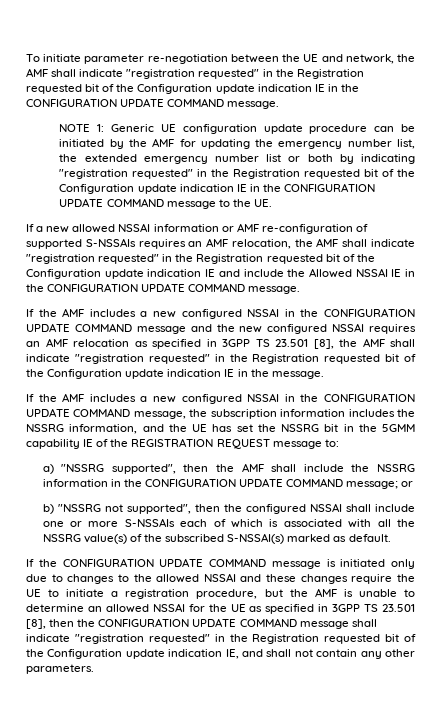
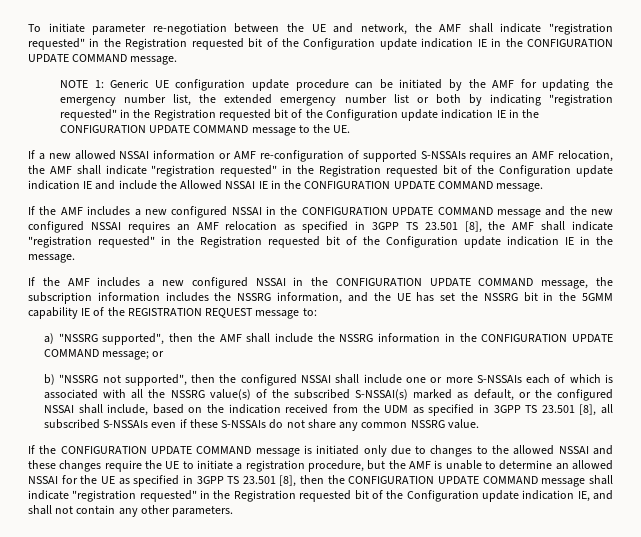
[348,534,391,542] default. -> [473,389,614,401] [44,404,614,416] [44,419,479,431] default, or the configured NSSAI shall include, based on the indication received from the UDM as specified in 3GPP TS 23.501 [8], all subscribed S-NSSAIs even if these S-NSSAIs do not share any common NSSRG value.

